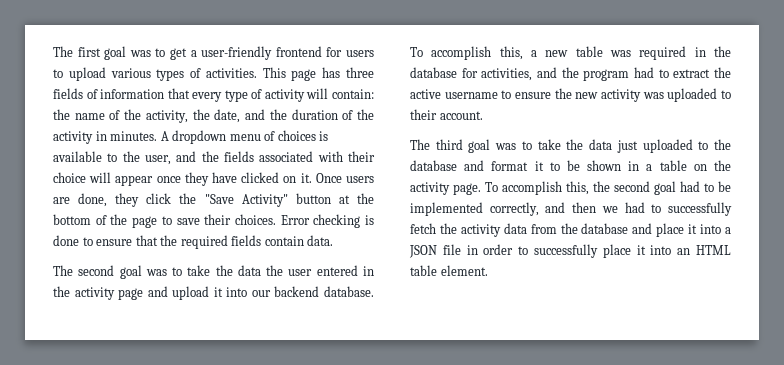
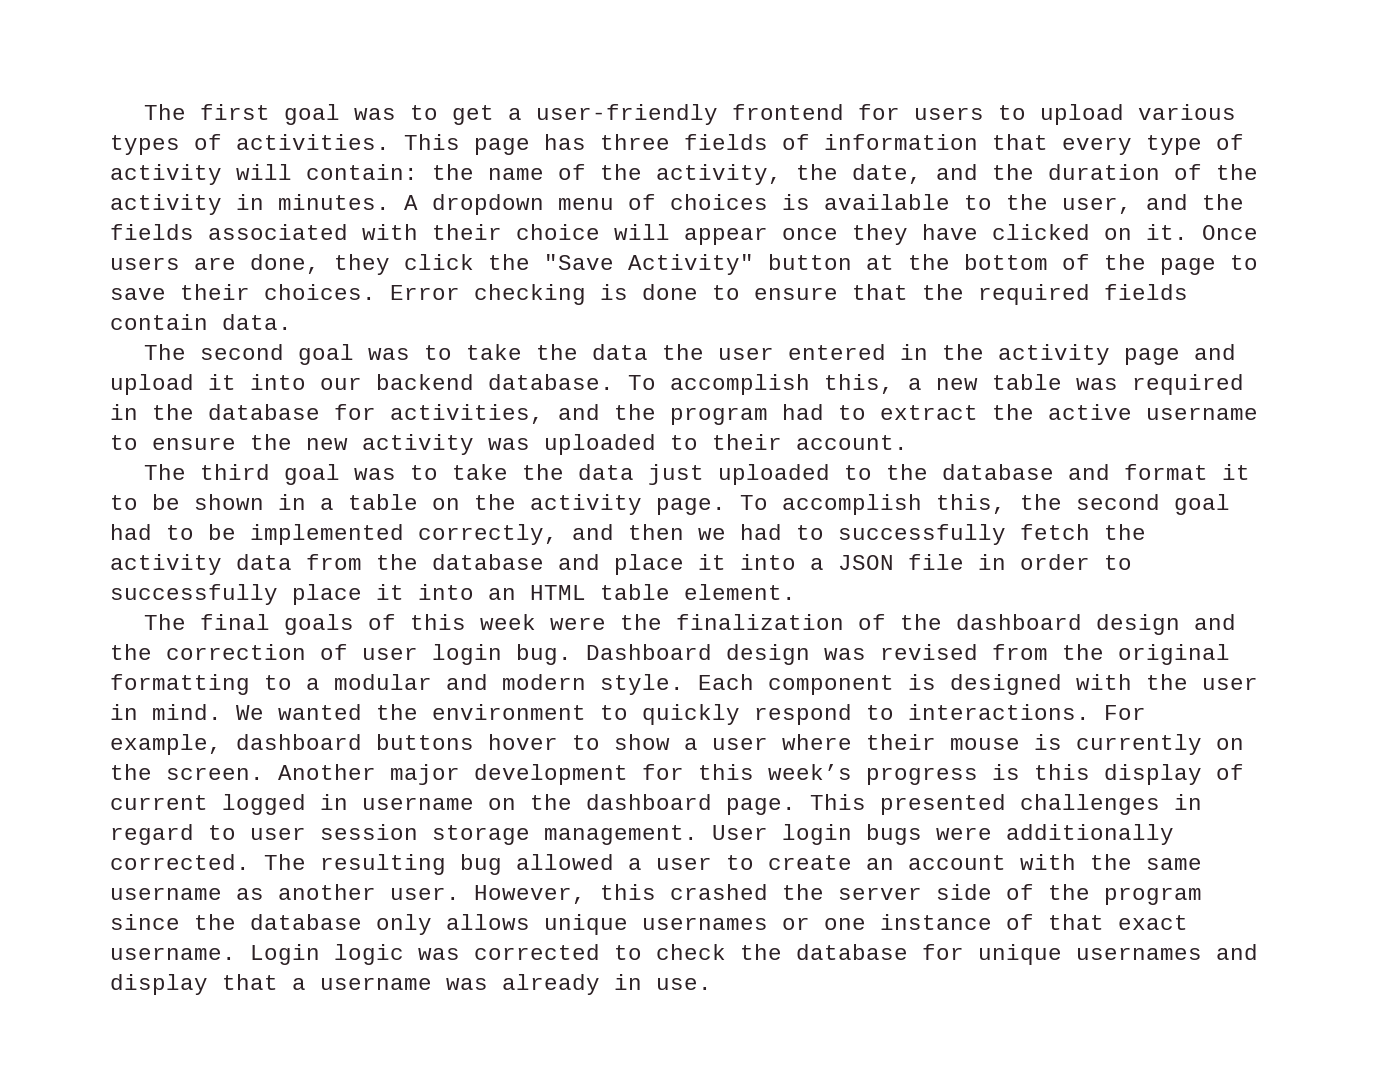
(488, 270) none -> [143,614,1236,635] [110,644,1230,665] [110,674,1258,695] [110,704,1146,725] [110,734,1244,755] [110,764,1244,785] [110,794,1202,815] [110,824,1174,845] [110,854,1202,875] [110,884,1202,905] [110,914,1188,935] [110,944,1258,965] [110,974,712,995] // The final goals of this week were the finalization of the dashboard design and the correction of user login bug. Dashboard design was revised from the original formatting to a modular and modern style. Each component is designed with the user in mind. We wanted the environment to quickly respond to interactions. For example, dashboard buttons hover to show a user where their mouse is currently on the screen. Another major development for this week’s progress is this display of current logged in username on the dashboard page. This presented challenges in regard to user session storage management. User login bugs were additionally corrected. The resulting bug allowed a user to create an account with the same username as another user. However, this crashed the server side of the program since the database only allows unique usernames or one instance of that exact username. Login logic was corrected to check the database for unique usernames and display that a username was already in use.

